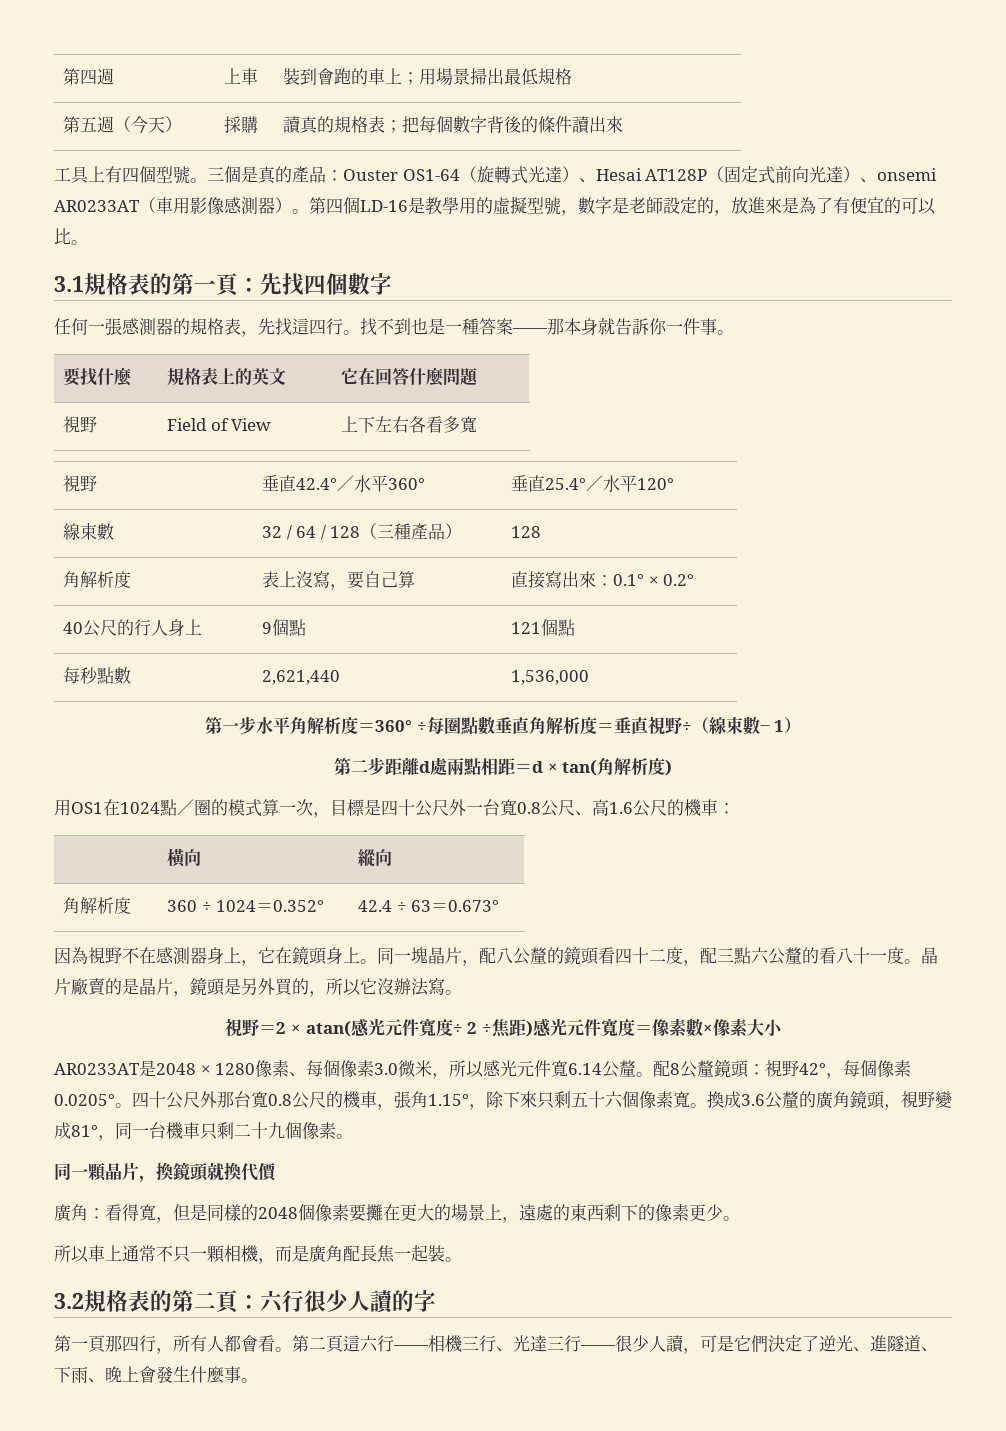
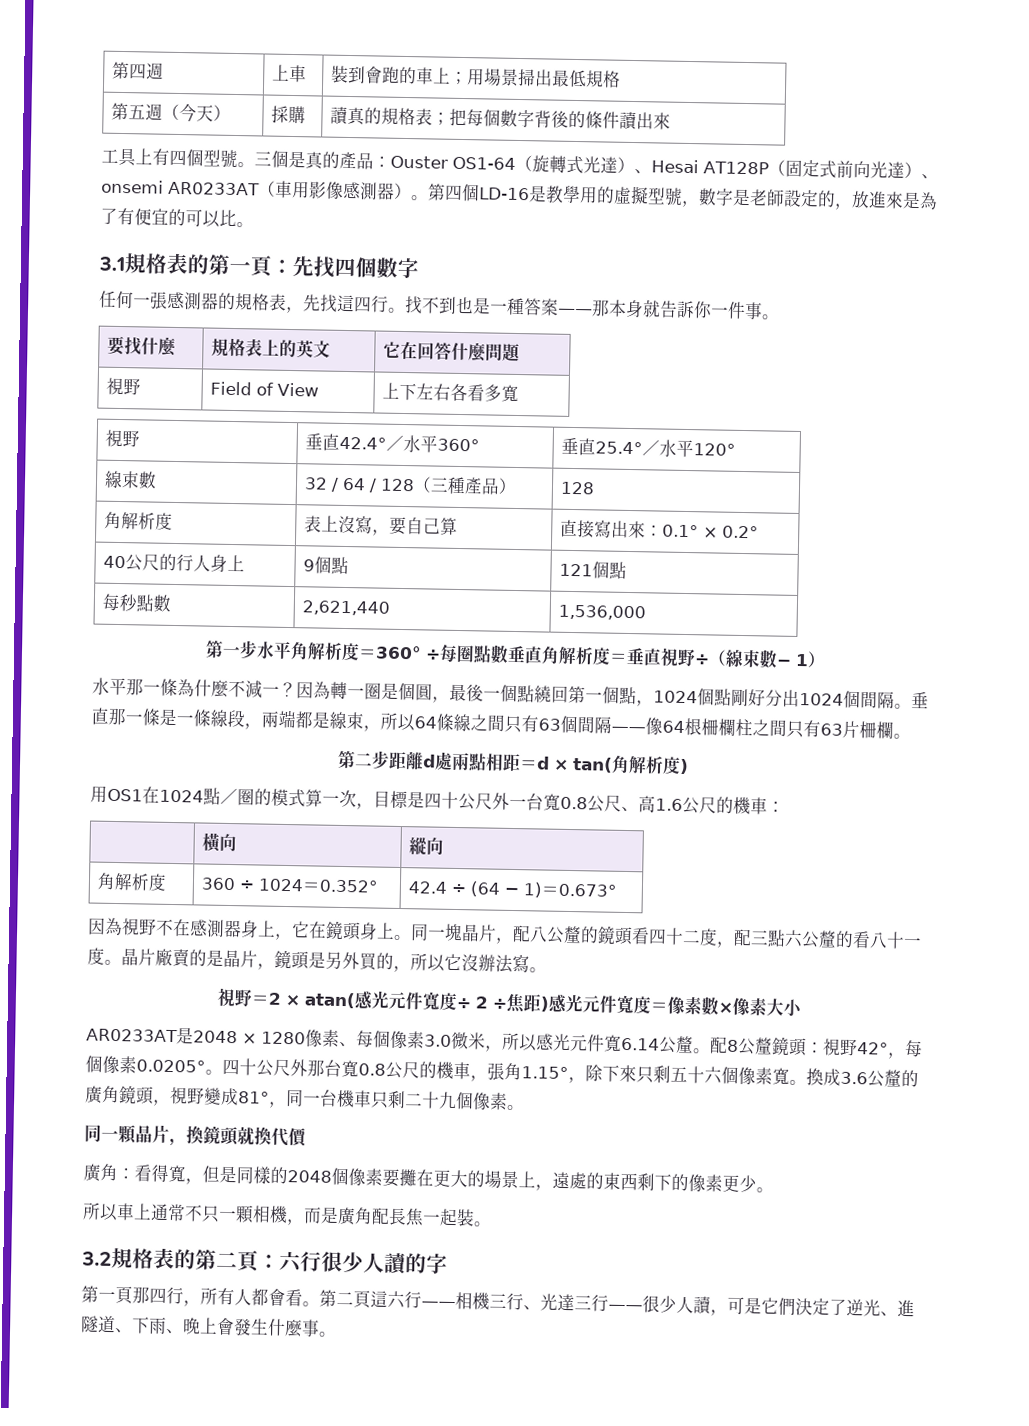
(802, 725) none -> [92,677,929,709] [91,707,911,739] // 水平那一條為什麼不減一？因為轉一圈是個圓，最後一個點繞回第一個點，1024個點剛好分出1024個間隔。垂直那一條是一條線段，兩端都是線束，所以64條線之間只有63個間隔——像64根柵欄柱之間只有63片柵欄。
[411,900,432,912] 63 -> [469,881,543,898] (64 − 1)

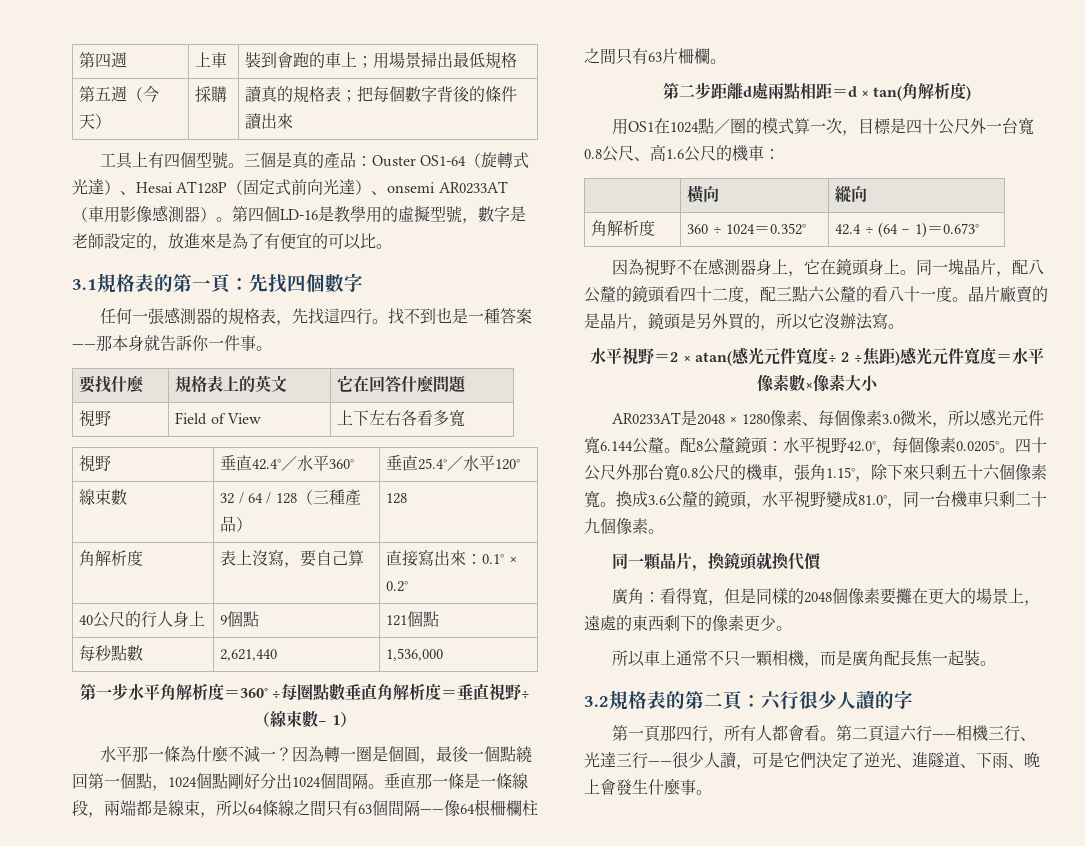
(547, 970) none -> [590,348,623,364] 水平
(668, 1007) none -> [1011,348,1044,364] 水平
[620,1037,660,1051] 6.14 -> [600,441,633,451] 6.144
[822,1038,889,1057] 視野42° -> [783,437,876,454] 水平視野42.0°
[85,1085,171,1106] 廣角鏡頭， -> [714,490,794,509] 鏡頭，水平
[238,1091,270,1104] 81° -> [858,495,887,505] 81.0°

